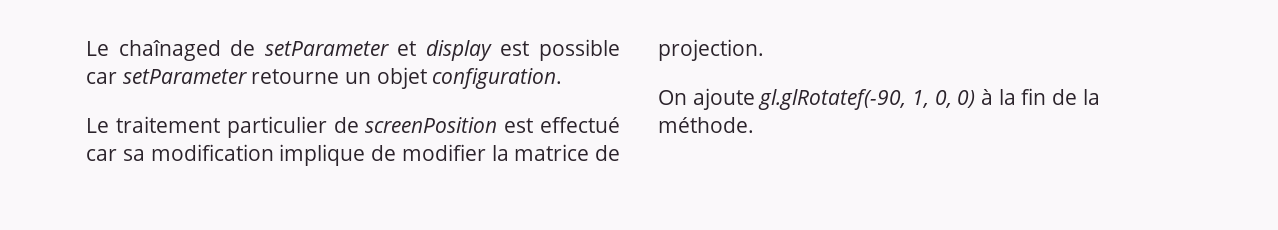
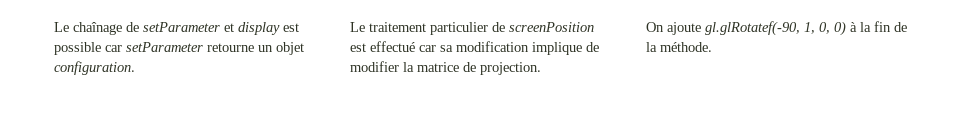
[86,40,221,61] Le chaînaged -> [54,22,122,35] Le chaînage

